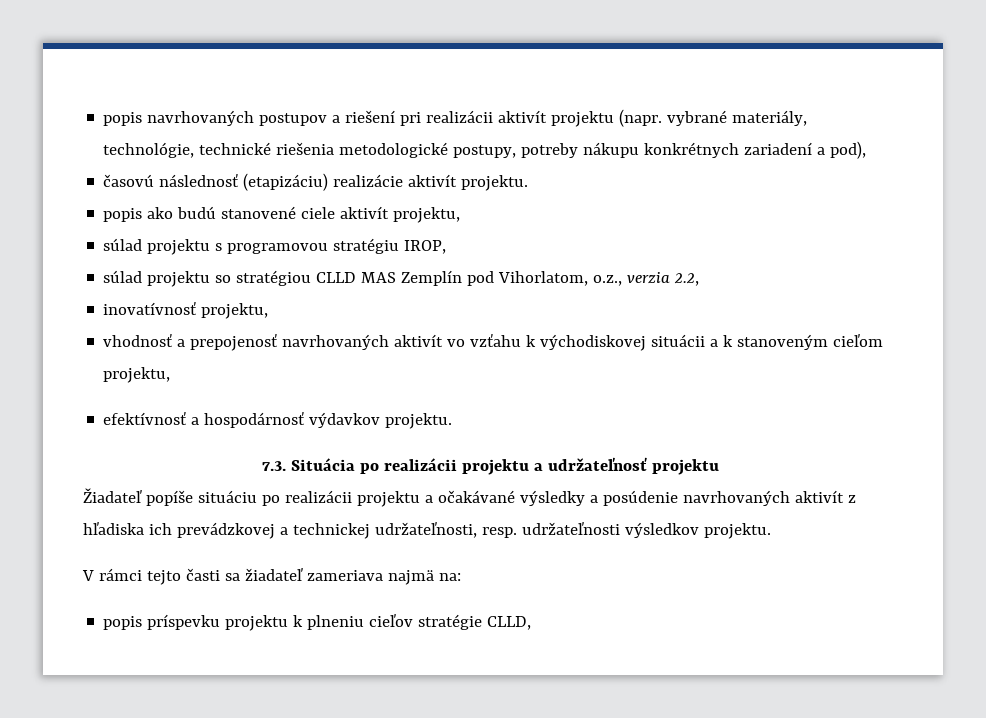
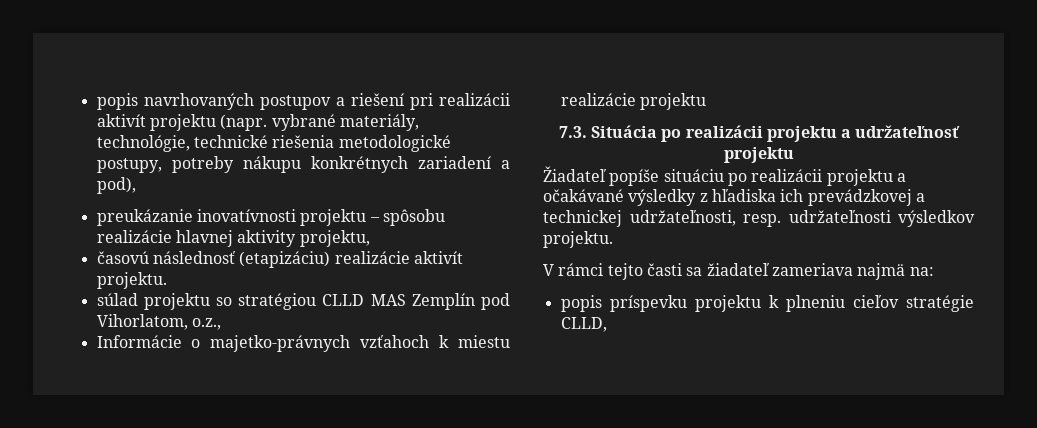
(867, 150) none -> [96,209,445,226] [96,230,370,247] // preukázanie inovatívnosti projektu – spôsobu realizácie hlavnej aktivity projektu,
[103,206,461,223] [103,238,447,255] // popis ako budú stanovené ciele aktivít projektu, // súlad projektu s programovou stratégiu IROP, -> (167, 280) none
[627,272,700,286] [103,301,269,319] [103,333,884,351] [103,367,171,383] [103,411,453,429] verzia 2.2, // inovatívnosť projektu, // vhodnosť a prepojenosť navrhovaných aktivít vo vzťahu k východiskovej situácii a k stanoveným cieľom projektu, // efektívnosť a hospodárnosť výdavkov projektu. -> [96,335,510,352] [560,93,706,110] // Informácie o majetko-právnych vzťahoch k miestu realizácie projektu
[589,490,844,506] a posúdenie navrhovaných aktivít -> (697, 197) none

